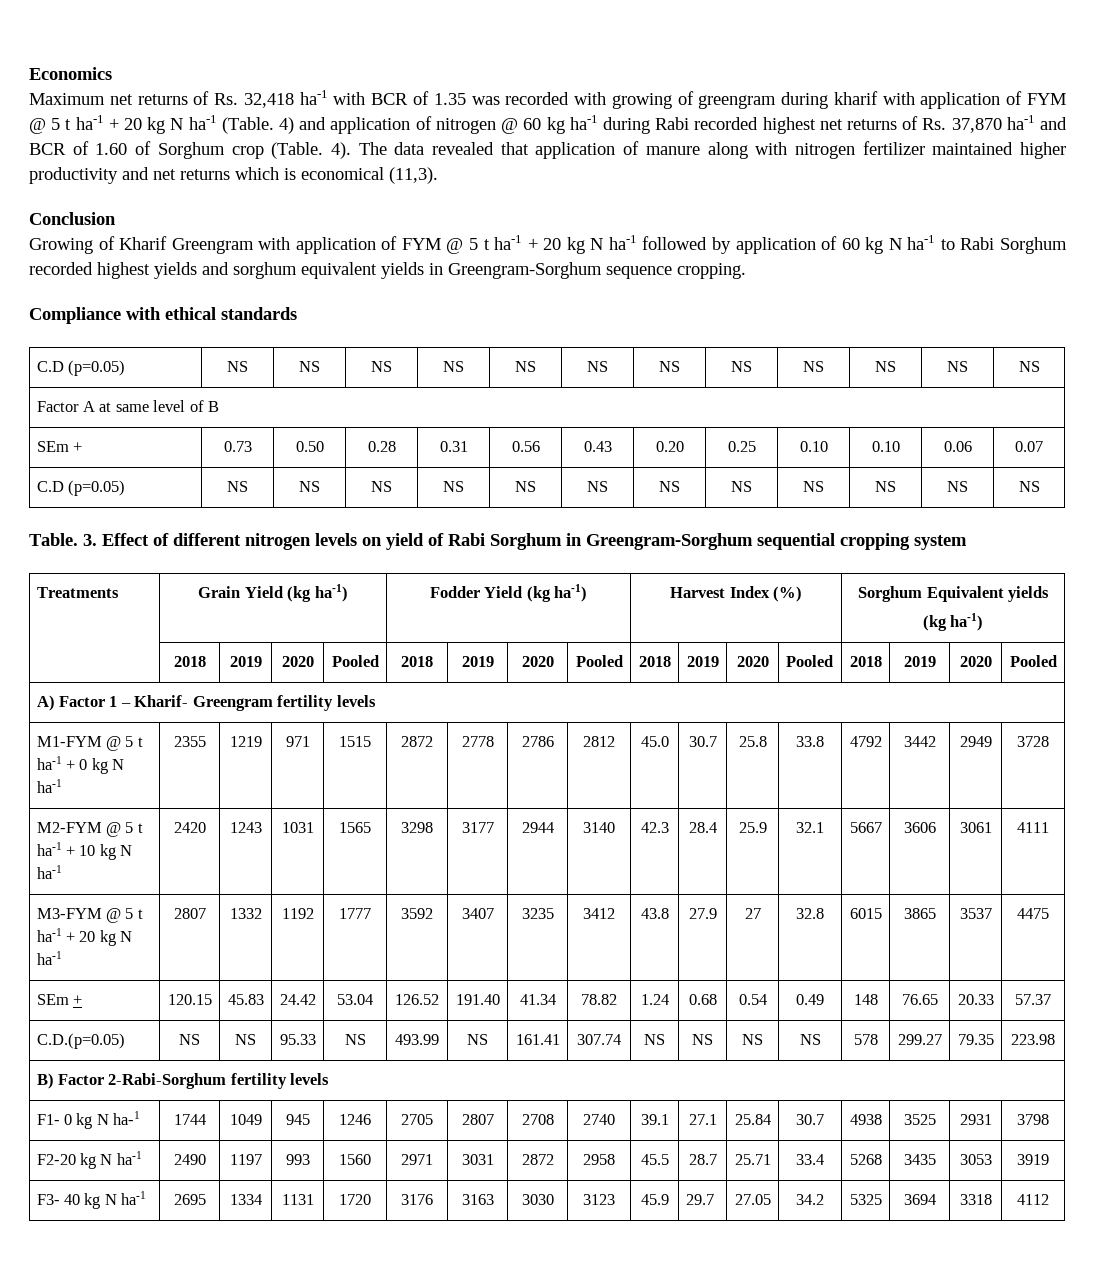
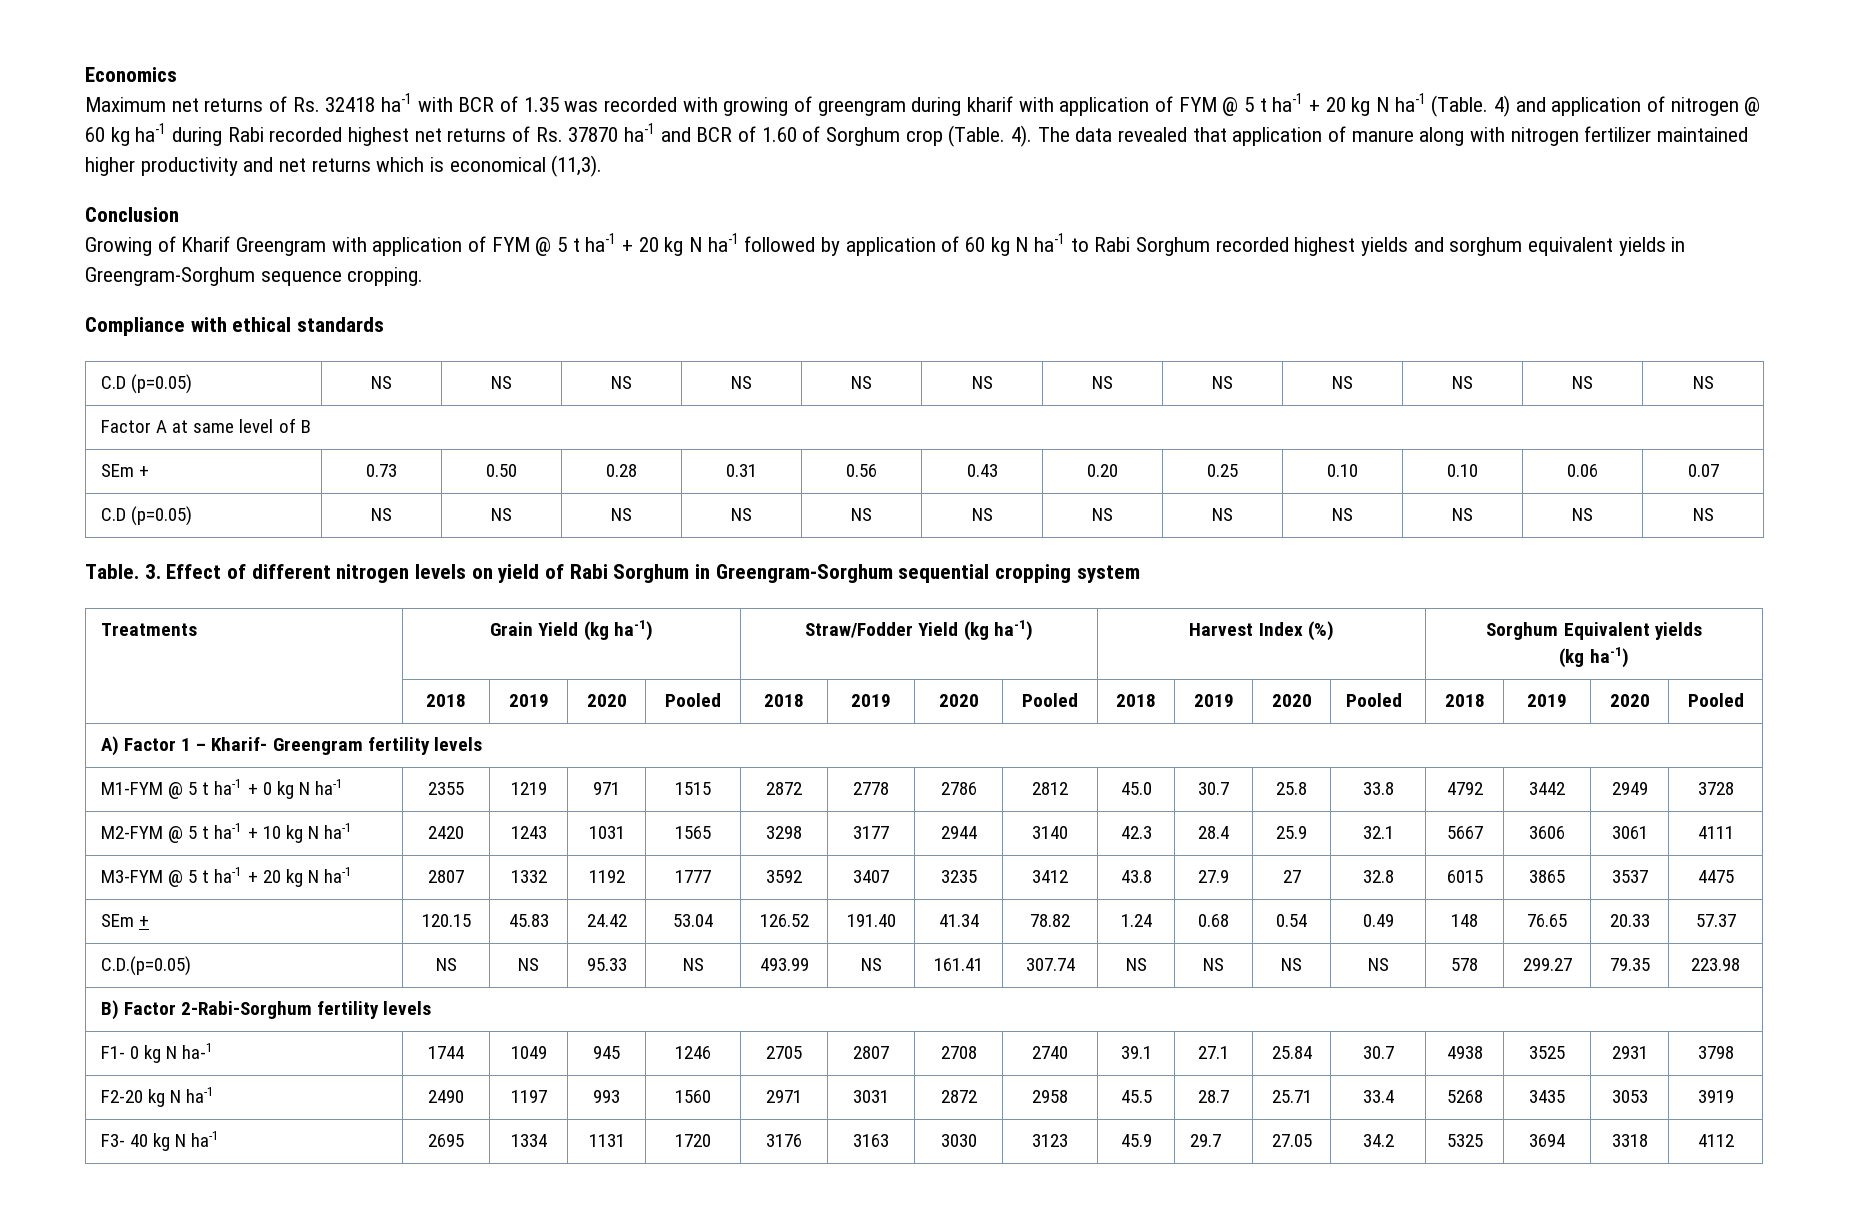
[243,93,294,108] 32,418 -> [325,97,376,112] 32418
[951,118,1002,133] 37,870 -> [568,127,619,142] 37870
[429,586,480,598] Fodder -> [805,622,914,638] Straw/Fodder

